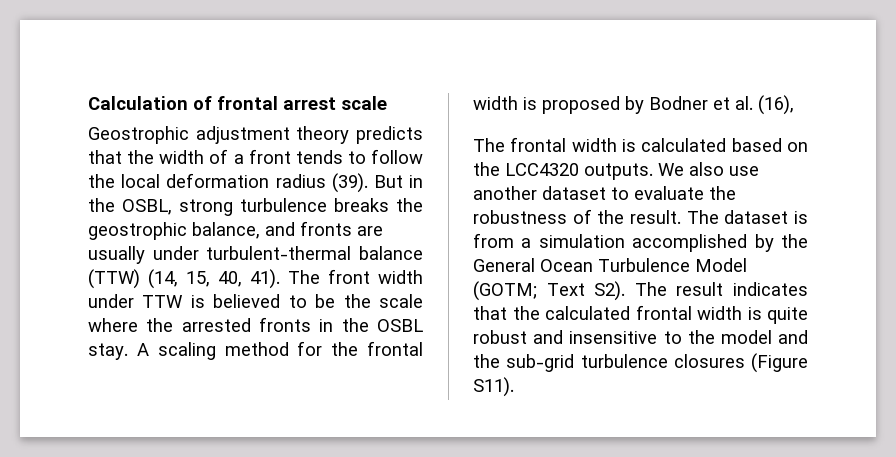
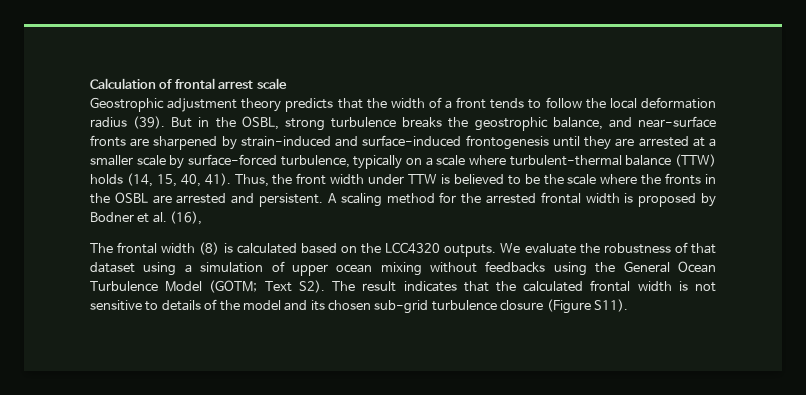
(295, 229) none -> [638,116,716,128] near-surface
[88,246,199,264] usually under -> [153,135,717,150] [90,154,507,169] sharpened by strain-induced and surface-induced frontogenesis until they are arrested at a smaller scale by surface-forced turbulence, typically on a scale where
(140, 279) none -> [90,174,123,184] holds
[288,270,320,284] The -> [234,174,293,187] Thus, the
[181,318,251,332] arrested -> (662, 179) none
[88,343,128,360] stay. -> [152,193,324,207] are arrested and persistent.
(359, 349) none -> [485,193,536,204] arrested
(617, 145) none -> [199,242,220,255] (8)
[689,162,759,176] [473,186,736,200] [473,209,808,224] [473,233,774,252] also use another dataset to evaluate the robustness of the result. The dataset is from a simulation accomplished by -> [524,242,716,254] [90,261,587,276] evaluate the robustness of that dataset using a simulation of upper ocean mixing without feedbacks using
[767,307,808,324] [473,330,682,344] quite robust and insensitive to -> [695,282,717,292] [90,299,218,311] not sensitive to details of
[473,354,500,368] the -> [310,300,371,311] its chosen
[673,354,745,368] closures -> [500,300,544,311] closure

